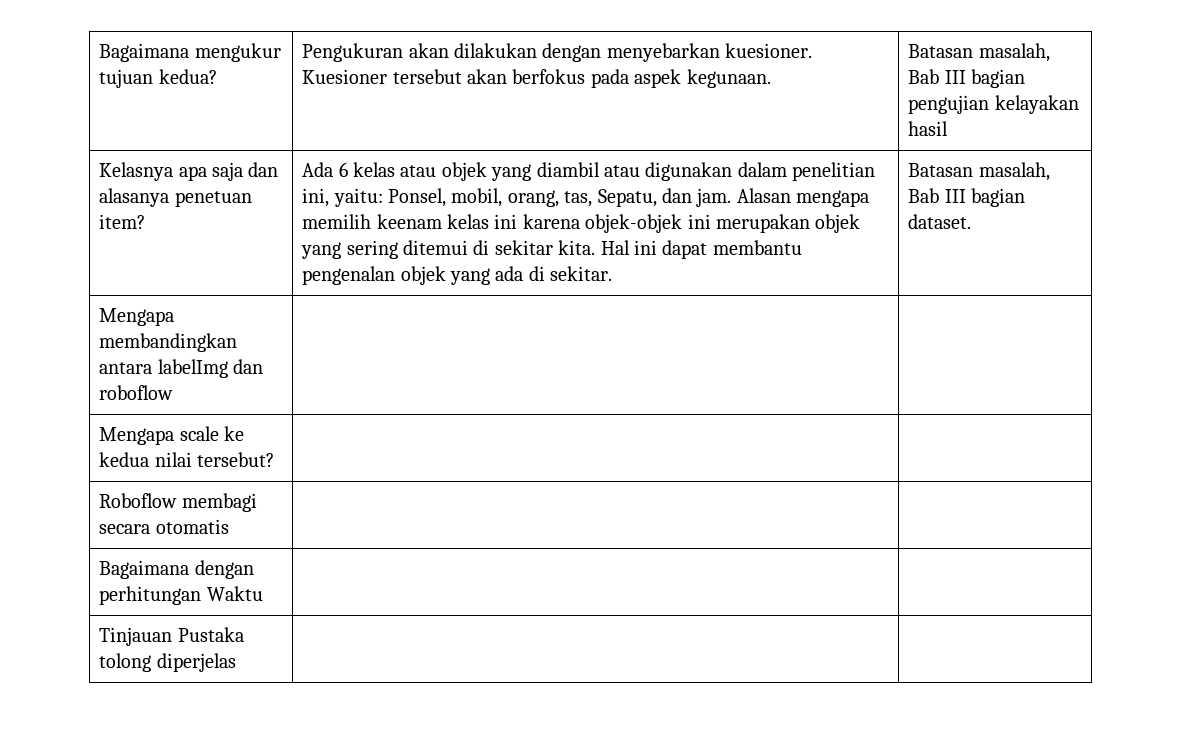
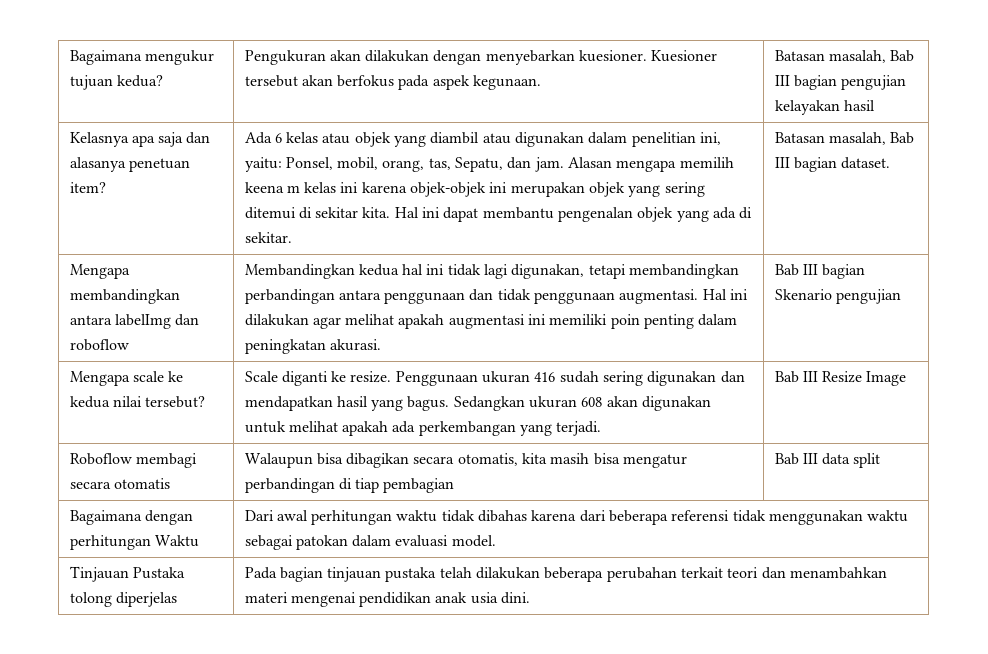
[376,214,442,229] keenam -> [244,182,300,193] keena m
(174, 392) | -> [244,264,740,279] [244,289,749,304] [244,314,738,329] [244,339,381,354] [774,264,866,279] [774,289,901,304] Membandingkan kedua hal ini tidak lagi digunakan, tetapi membandingkan perbandingan antara penggunaan dan tidak penggunaan augmentasi. Hal ini dilakukan agar melihat apakah augmentasi ini memiliki poin penting dalam peningkatan akurasi. | Bab III bagian Skenario pengujian
[99,493,257,512] [99,519,229,534] [99,560,254,579] [99,586,263,605] [99,627,244,646] [99,653,236,672] | // Roboflow membagi secara otomatis | | // Bagaimana dengan perhitungan Waktu | | // Tinjauan Pustaka tolong diperjelas | | -> [244,371,745,386] [244,396,712,411] [244,421,602,436] [774,371,907,386] [69,453,197,468] [69,478,170,489] [244,453,688,468] [244,478,455,493] [774,453,881,468] [69,510,193,525] [69,535,199,550] [244,510,909,525] [244,535,496,550] [69,566,185,582] [69,592,177,607] [244,567,888,582] [244,592,531,607] Scale diganti ke resize. Penggunaan ukuran 416 sudah sering digunakan dan mendapatkan hasil yang bagus. Sedangkan ukuran 608 akan digunakan untuk melihat apakah ada perkembangan yang terjadi. | Bab III Resize Image // Roboflow membagi secara otomatis | Walaupun bisa dibagikan secara otomatis, kita masih bisa mengatur perbandingan di tiap pembagian | Bab III data split // Bagaimana dengan perhitungan Waktu | Dari awal perhitungan waktu tidak dibahas karena dari beberapa referensi tidak menggunakan waktu sebagai patokan dalam evaluasi model. // Tinjauan Pustaka tolong diperjelas | Pada bagian tinjauan pustaka telah dilakukan beberapa perubahan terkait teori dan menambahkan materi mengenai pendidikan anak usia dini.

